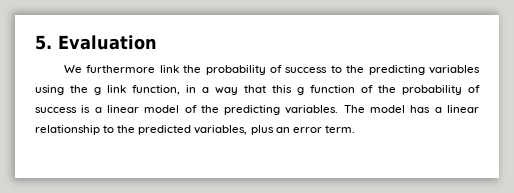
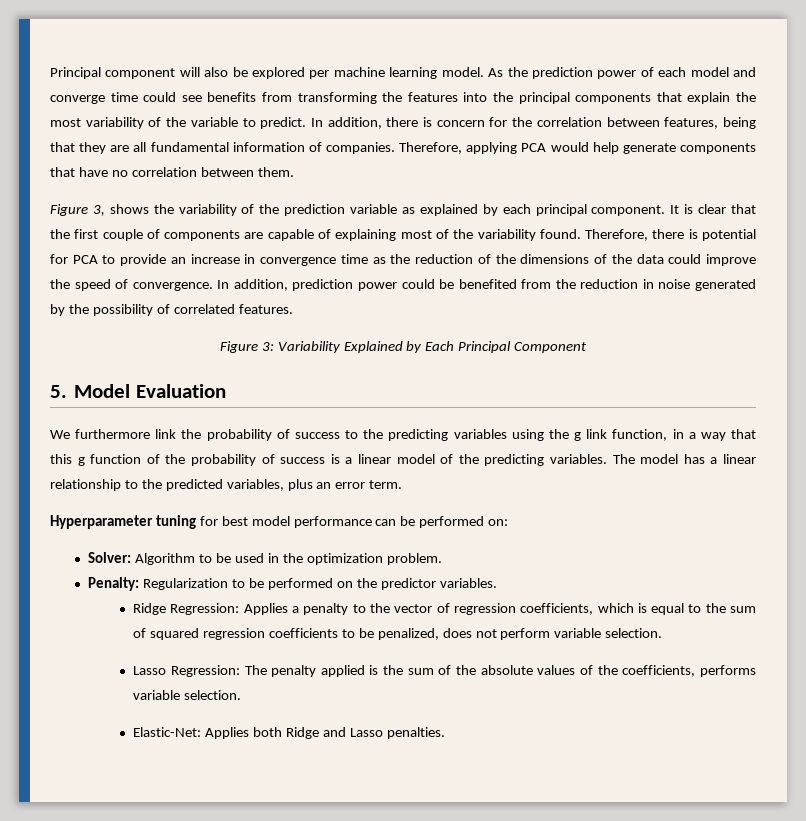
[35,35,52,50] 5. -> [50,67,756,79] [50,92,757,104] [50,117,756,129] [50,142,756,154] [50,167,294,177] [50,204,757,216] [50,229,756,241] [50,254,756,266] [50,279,756,291] [50,304,293,316] [219,341,588,353] [50,384,131,398] Principal component will also be explored per machine learning model. As the prediction power of each model and converge time could see benefits from transforming the features into the principal components that explain the most variability of the variable to predict. In addition, there is concern for the correlation between features, being that they are all fundamental information of companies. Therefore, applying PCA would help generate components that have no correlation between them. // Figure 3, shows the variability of the prediction variable as explained by each principal component. It is clear that the first couple of components are capable of explaining most of the variability found. Therefore, there is potential for PCA to provide an increase in convergence time as the reduction of the dimensions of the data could improve the speed of convergence. In addition, prediction power could be benefited from the reduction in noise generated by the possibility of correlated features. // Figure 3: Variability Explained by Each Principal Component // 5. Model
(355, 129) none -> [50,515,509,529] [88,552,442,565] [88,577,497,591] [133,603,757,615] [133,628,663,640] [133,665,756,677] [133,690,242,700] [133,727,445,739] // Hyperparameter tuning for best model performance can be performed on: // Solver: Algorithm to be used in the optimization problem. // Penalty: Regularization to be performed on the predictor variables. // Ridge Regression: Applies a penalty to the vector of regression coefficients, which is equal to the sum of squared regression coefficients to be penalized, does not perform variable selection. // Lasso Regression: The penalty applied is the sum of the absolute values of the coefficients, performs variable selection. // Elastic-Net: Applies both Ridge and Lasso penalties.

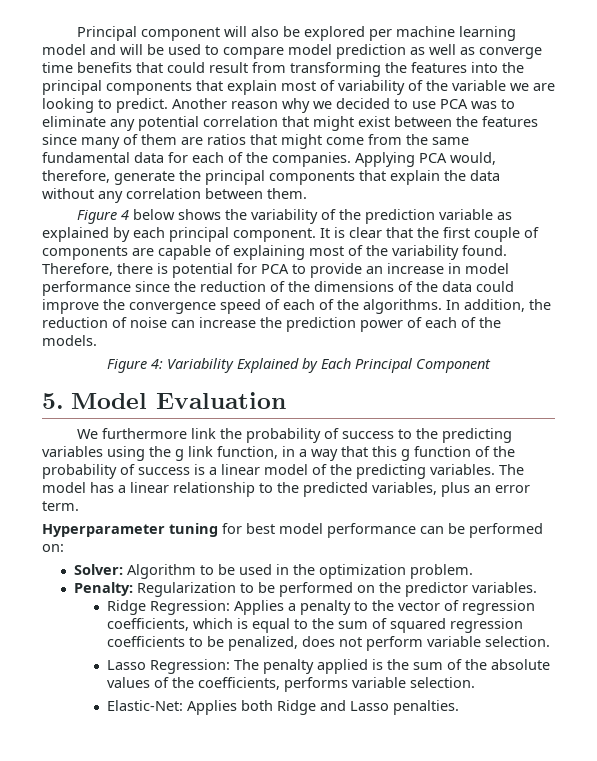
[441,67,756,79] [50,92,257,104] model. As the prediction power of each model and converge time could see benefits -> [42,44,542,59] [42,62,248,73] model and will be used to compare model prediction as well as converge time benefits that could result
[736,92,757,102] [50,118,81,127] the most -> [281,80,335,91] most of
[242,117,756,129] [50,142,756,154] [50,167,128,177] to predict. In addition, there is concern for the correlation between features, being that they are all fundamental information of companies. Therefore, applying PCA would help generate components that have no -> [510,83,555,91] [42,98,515,113] [42,116,538,131] [42,134,469,149] [42,152,496,167] [42,170,500,185] [42,188,123,203] we are looking to predict. Another reason why we decided to use PCA was to eliminate any potential correlation that might exist between the features since many of them are ratios that might come from the same fundamental data for each of the companies. Applying PCA would, therefore, generate the principal components that explain the data without any
[92,205,105,216] 3, -> [120,209,175,220] 4 below
[260,254,386,266] convergence time as -> [465,263,509,274] [42,281,170,296] model performance since
(70, 284) none -> [129,302,216,314] convergence
[132,279,756,291] [50,304,293,316] [219,341,274,353] convergence. In addition, prediction power could be benefited from the reduction in noise generated by the possibility of correlated features. // Figure 3: -> [283,299,551,314] [42,317,501,332] [42,335,97,346] [107,359,163,373] each of the algorithms. In addition, the reduction of noise can increase the prediction power of each of the models. // Figure 4:

